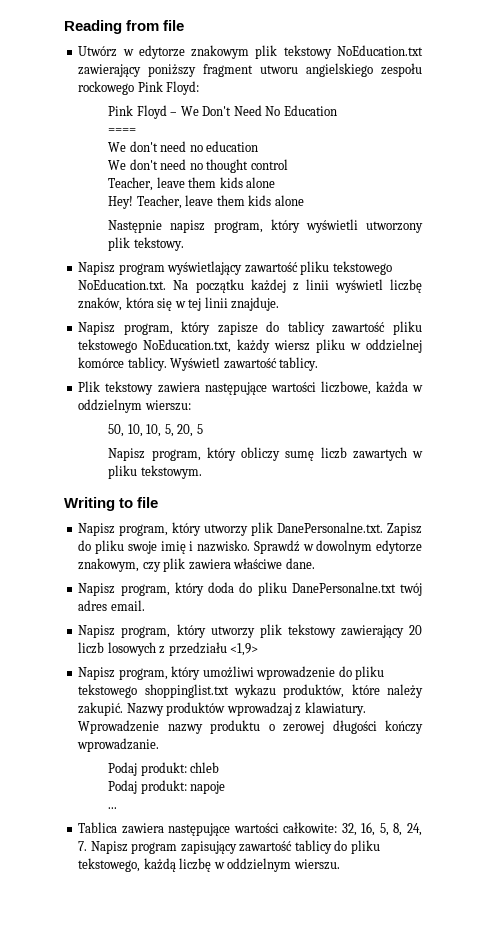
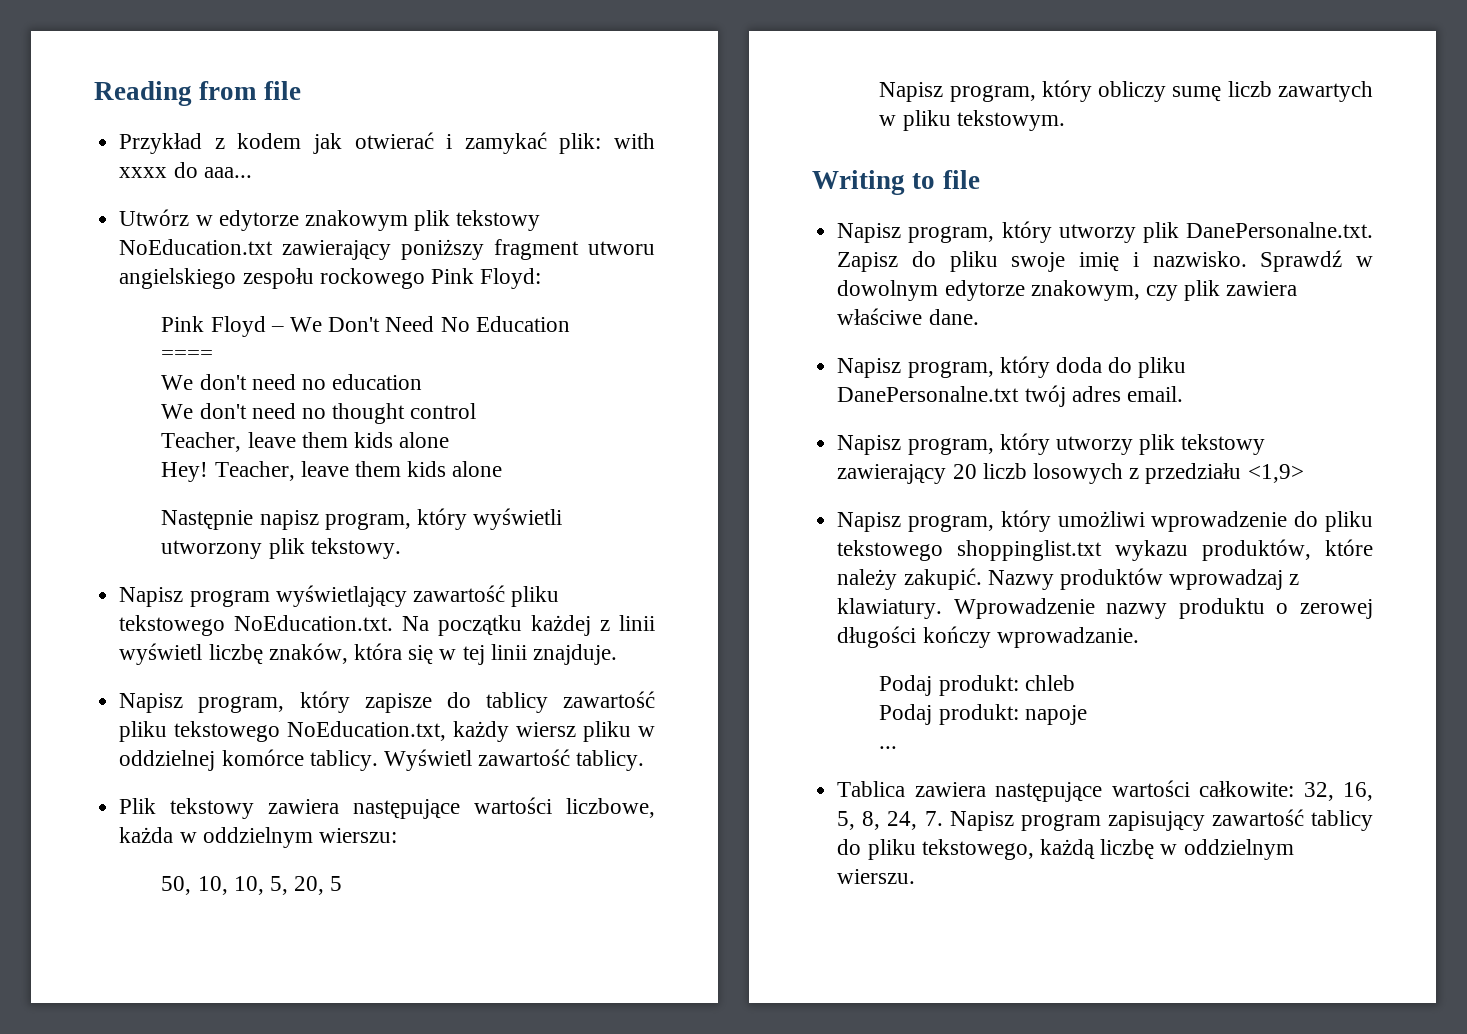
(185, 25) none -> [119,132,655,154] [119,162,252,178] // Przykład z kodem jak otwierać i zamykać plik: with xxxx do aaa...

